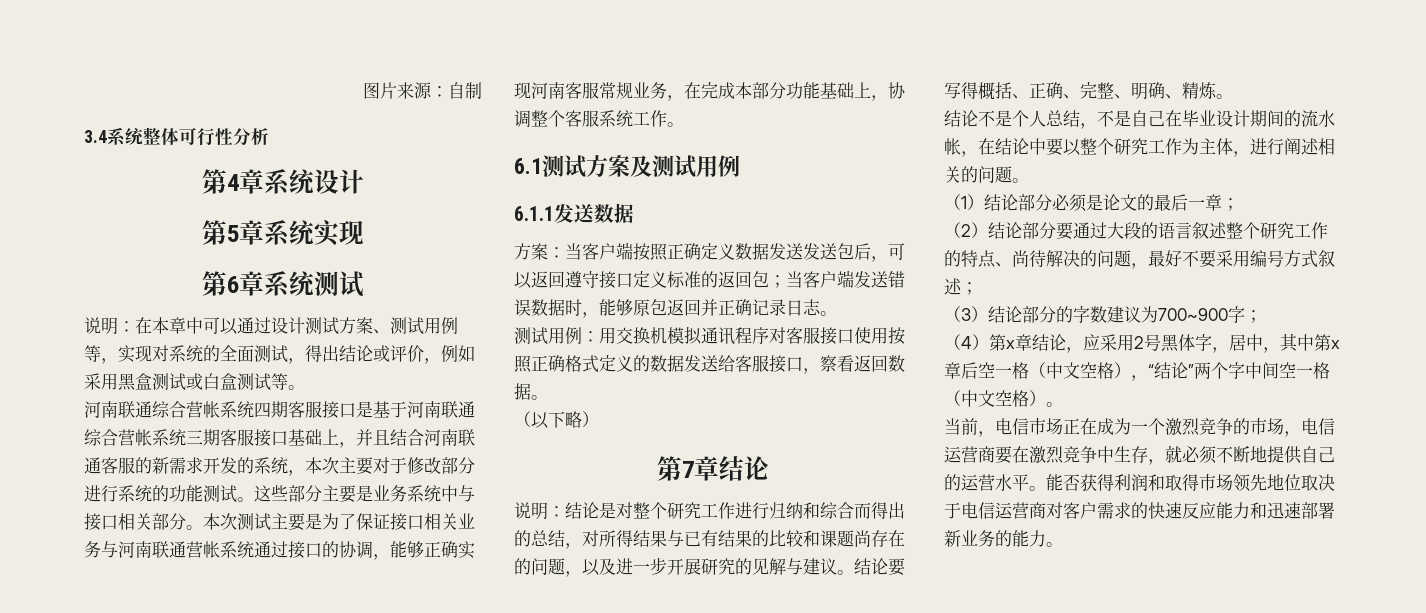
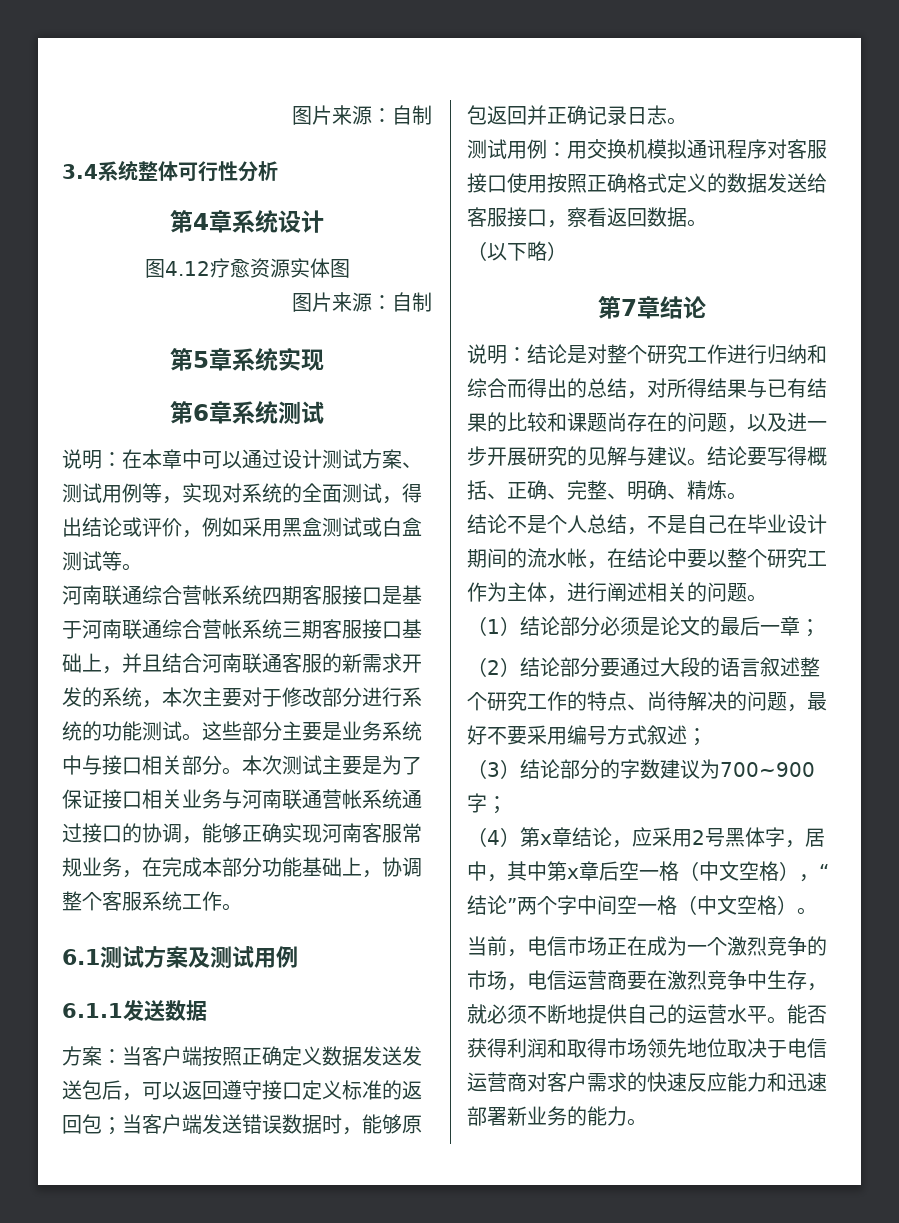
(364, 181) none -> [144,258,350,278] [292,292,432,312] // 图4.12疗愈资源实体图 // 图片来源：自制

